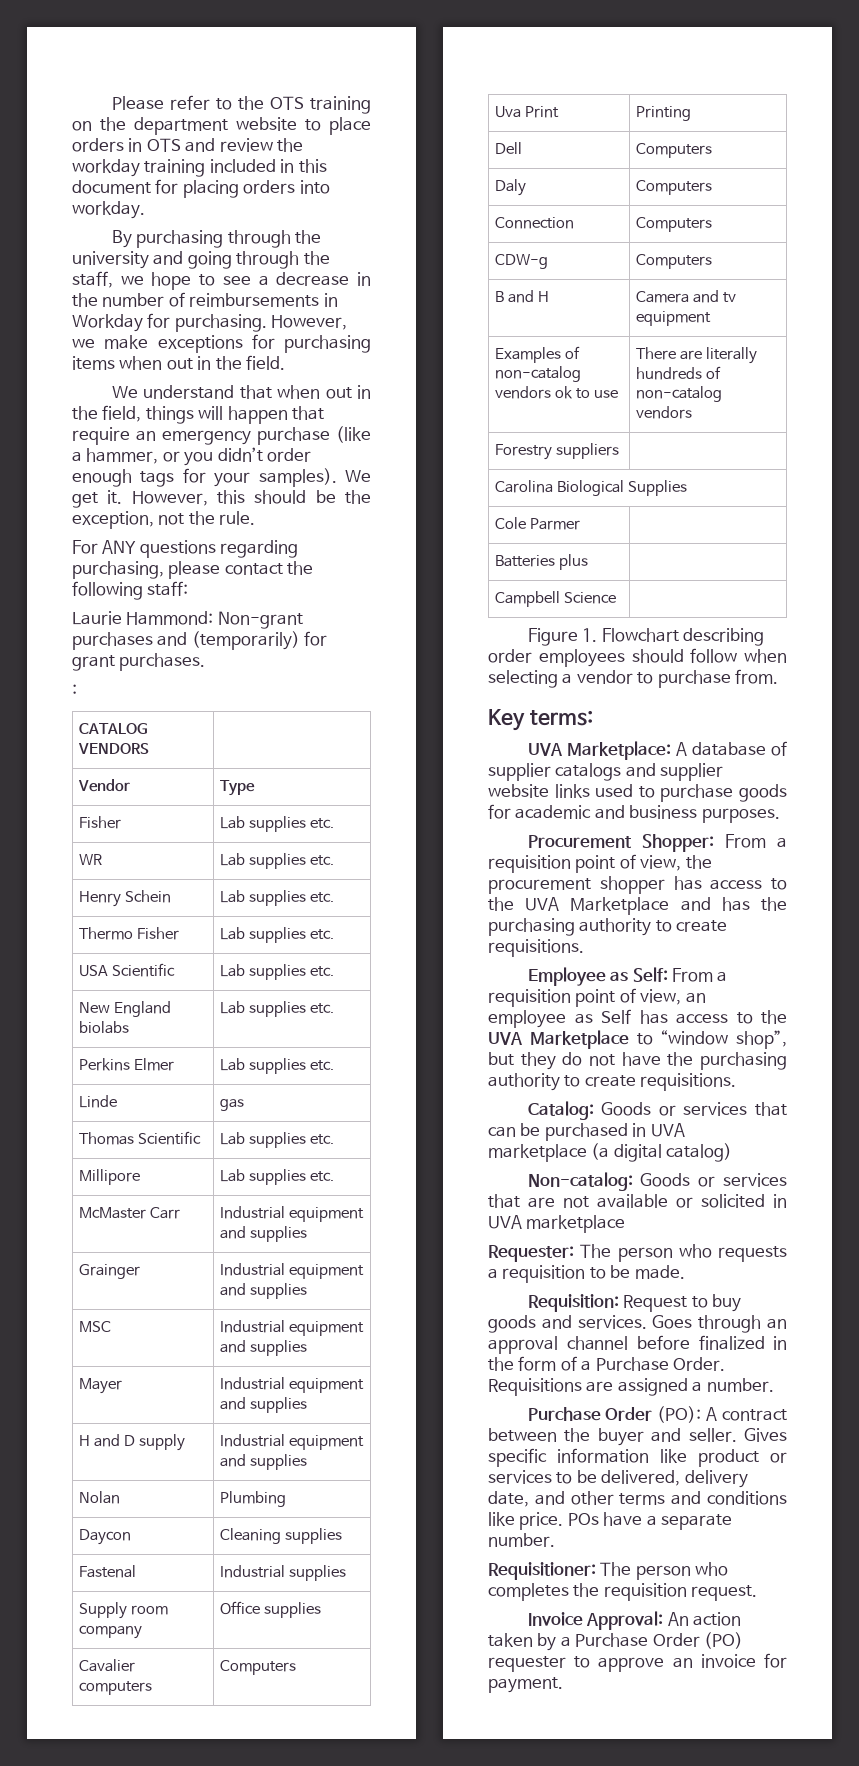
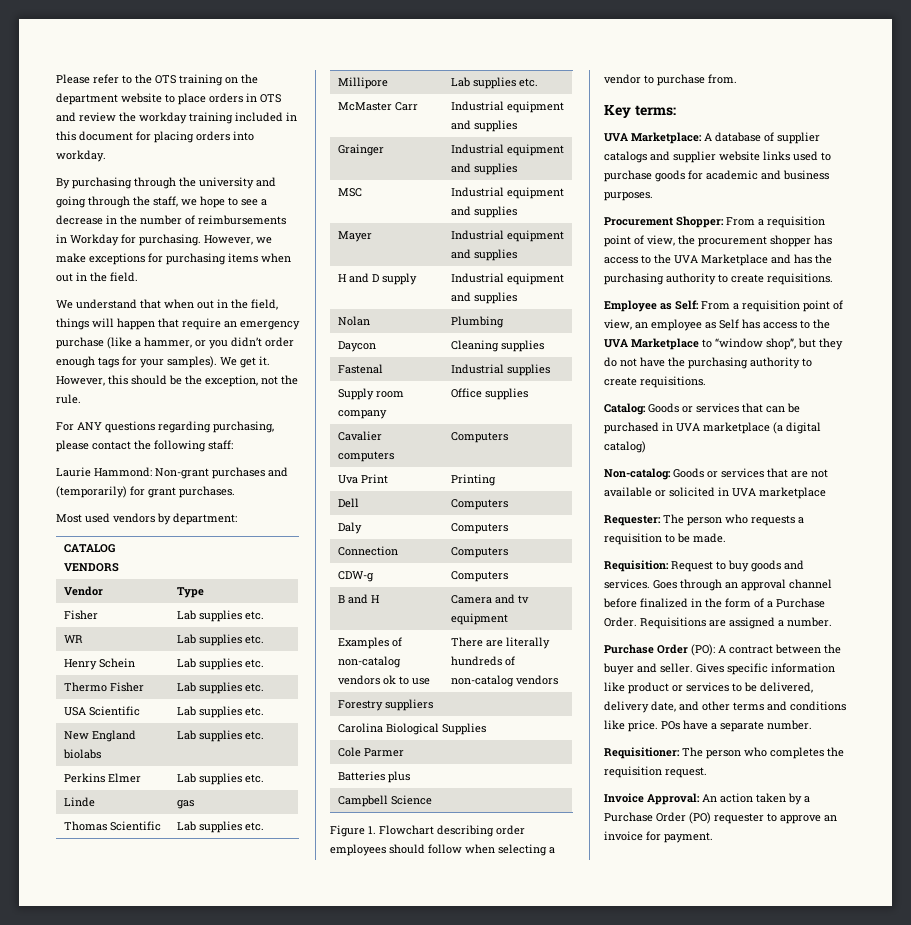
[72,684,77,695] : -> [56,513,237,525] Most used vendors by department:

